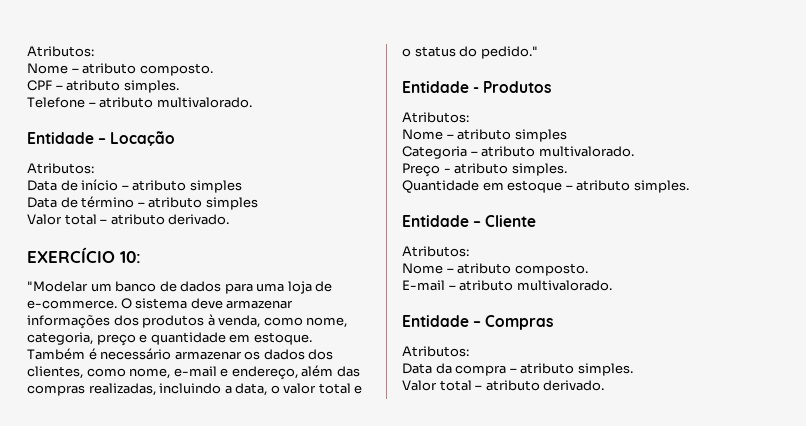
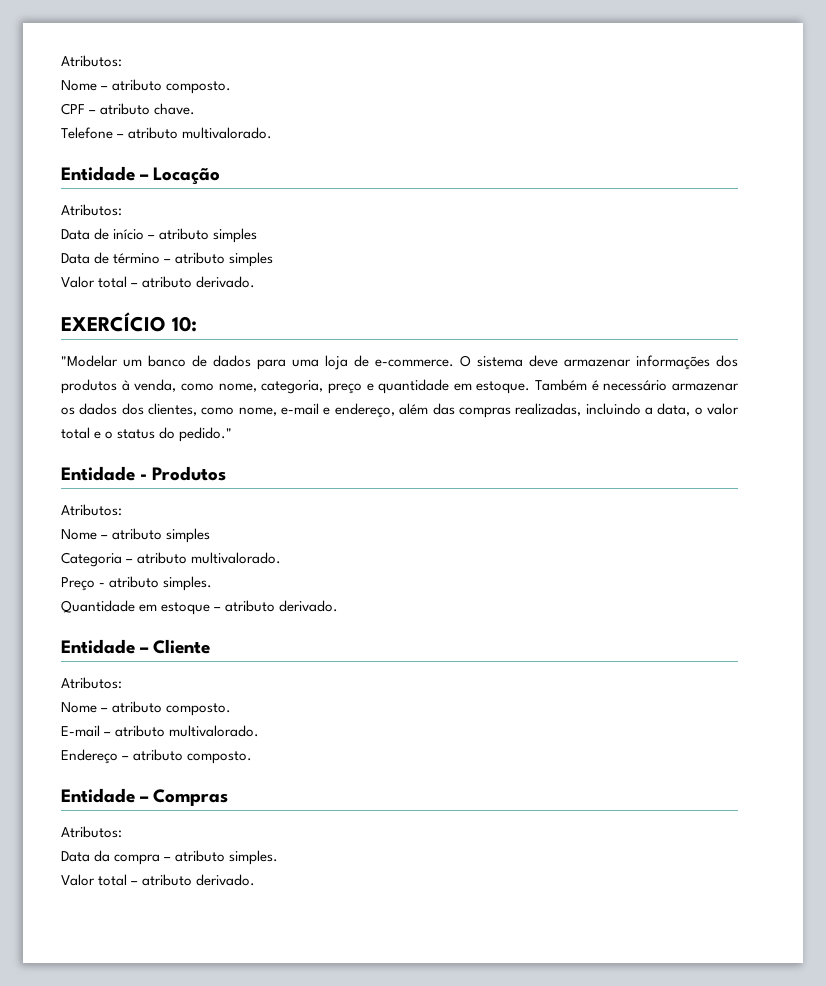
[123,80,179,93] simples. -> [154,103,196,115] chave.
[633,180,689,193] simples. -> [279,600,339,612] derivado.
(612, 285) none -> [61,749,253,764] // Endereço – atributo composto.

